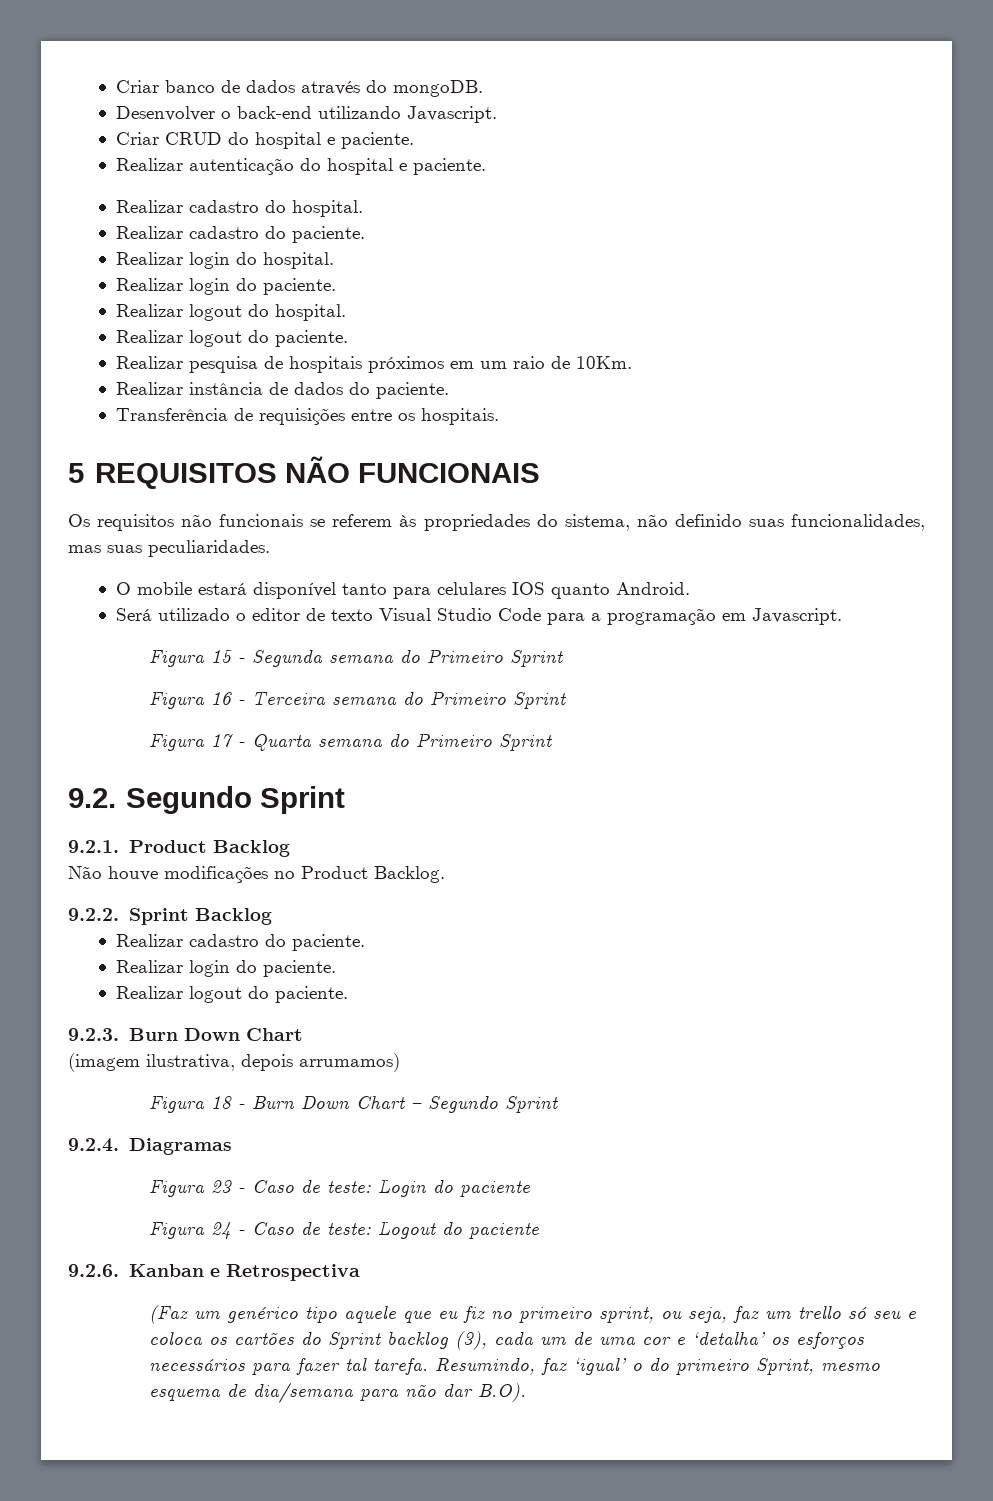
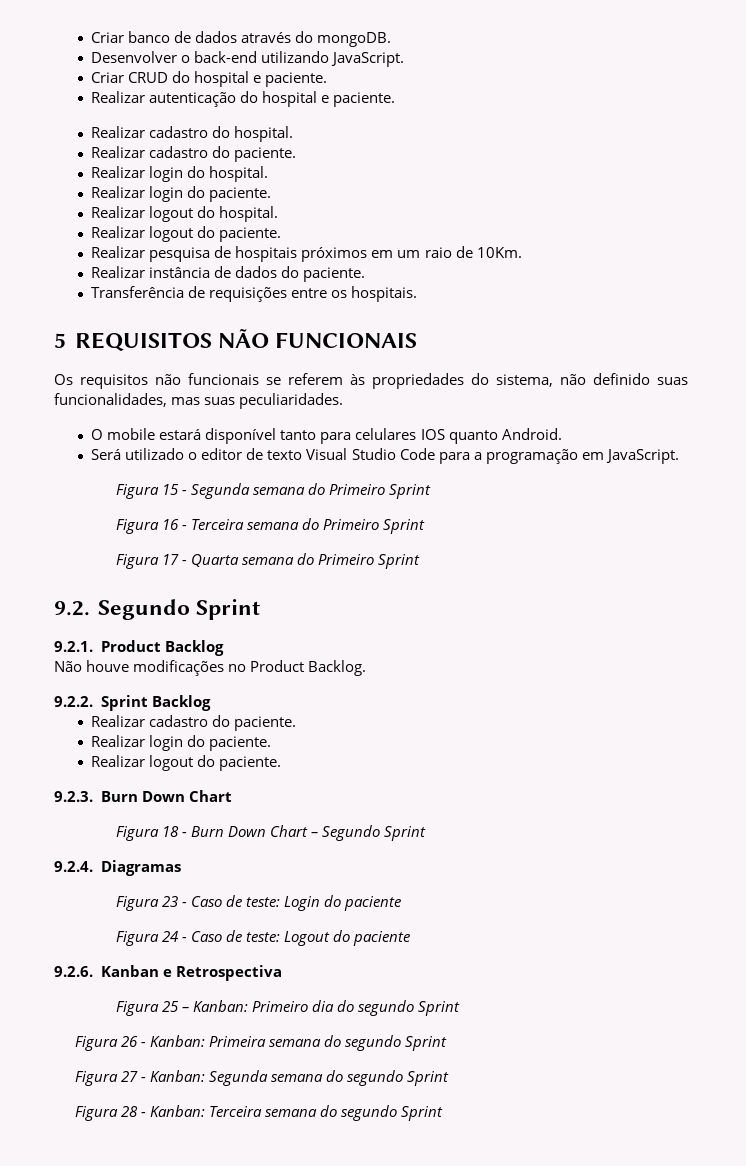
[406,106,497,123] Javascript. -> [331,52,405,67] JavaScript.
[751,608,842,625] Javascript. -> [605,449,679,464] JavaScript.
[68,1053,400,1072] // (imagem ilustrativa, depois arrumamos) -> (232, 796) none
[149,1305,917,1324] [149,1331,865,1350] [149,1358,881,1375] [149,1382,527,1403] (Faz um genérico tipo aquele que eu fiz no primeiro sprint, ou seja, faz um trello só seu e coloca os cartões do Sprint backlog (3), cada um de uma cor e ‘detalha’ os esforços necessários para fazer tal tarefa. Resumindo, faz ‘igual’ o do primeiro Sprint, mesmo esquema de dia/semana para não dar B.O). -> [116,1000,461,1016] [74,1035,448,1051] [74,1070,450,1086] [74,1105,444,1121] Figura 25 – Kanban: Primeiro dia do segundo Sprint // Figura 26 - Kanban: Primeira semana do segundo Sprint // Figura 27 - Kanban: Segunda semana do segundo Sprint // Figura 28 - Kanban: Terceira semana do segundo Sprint

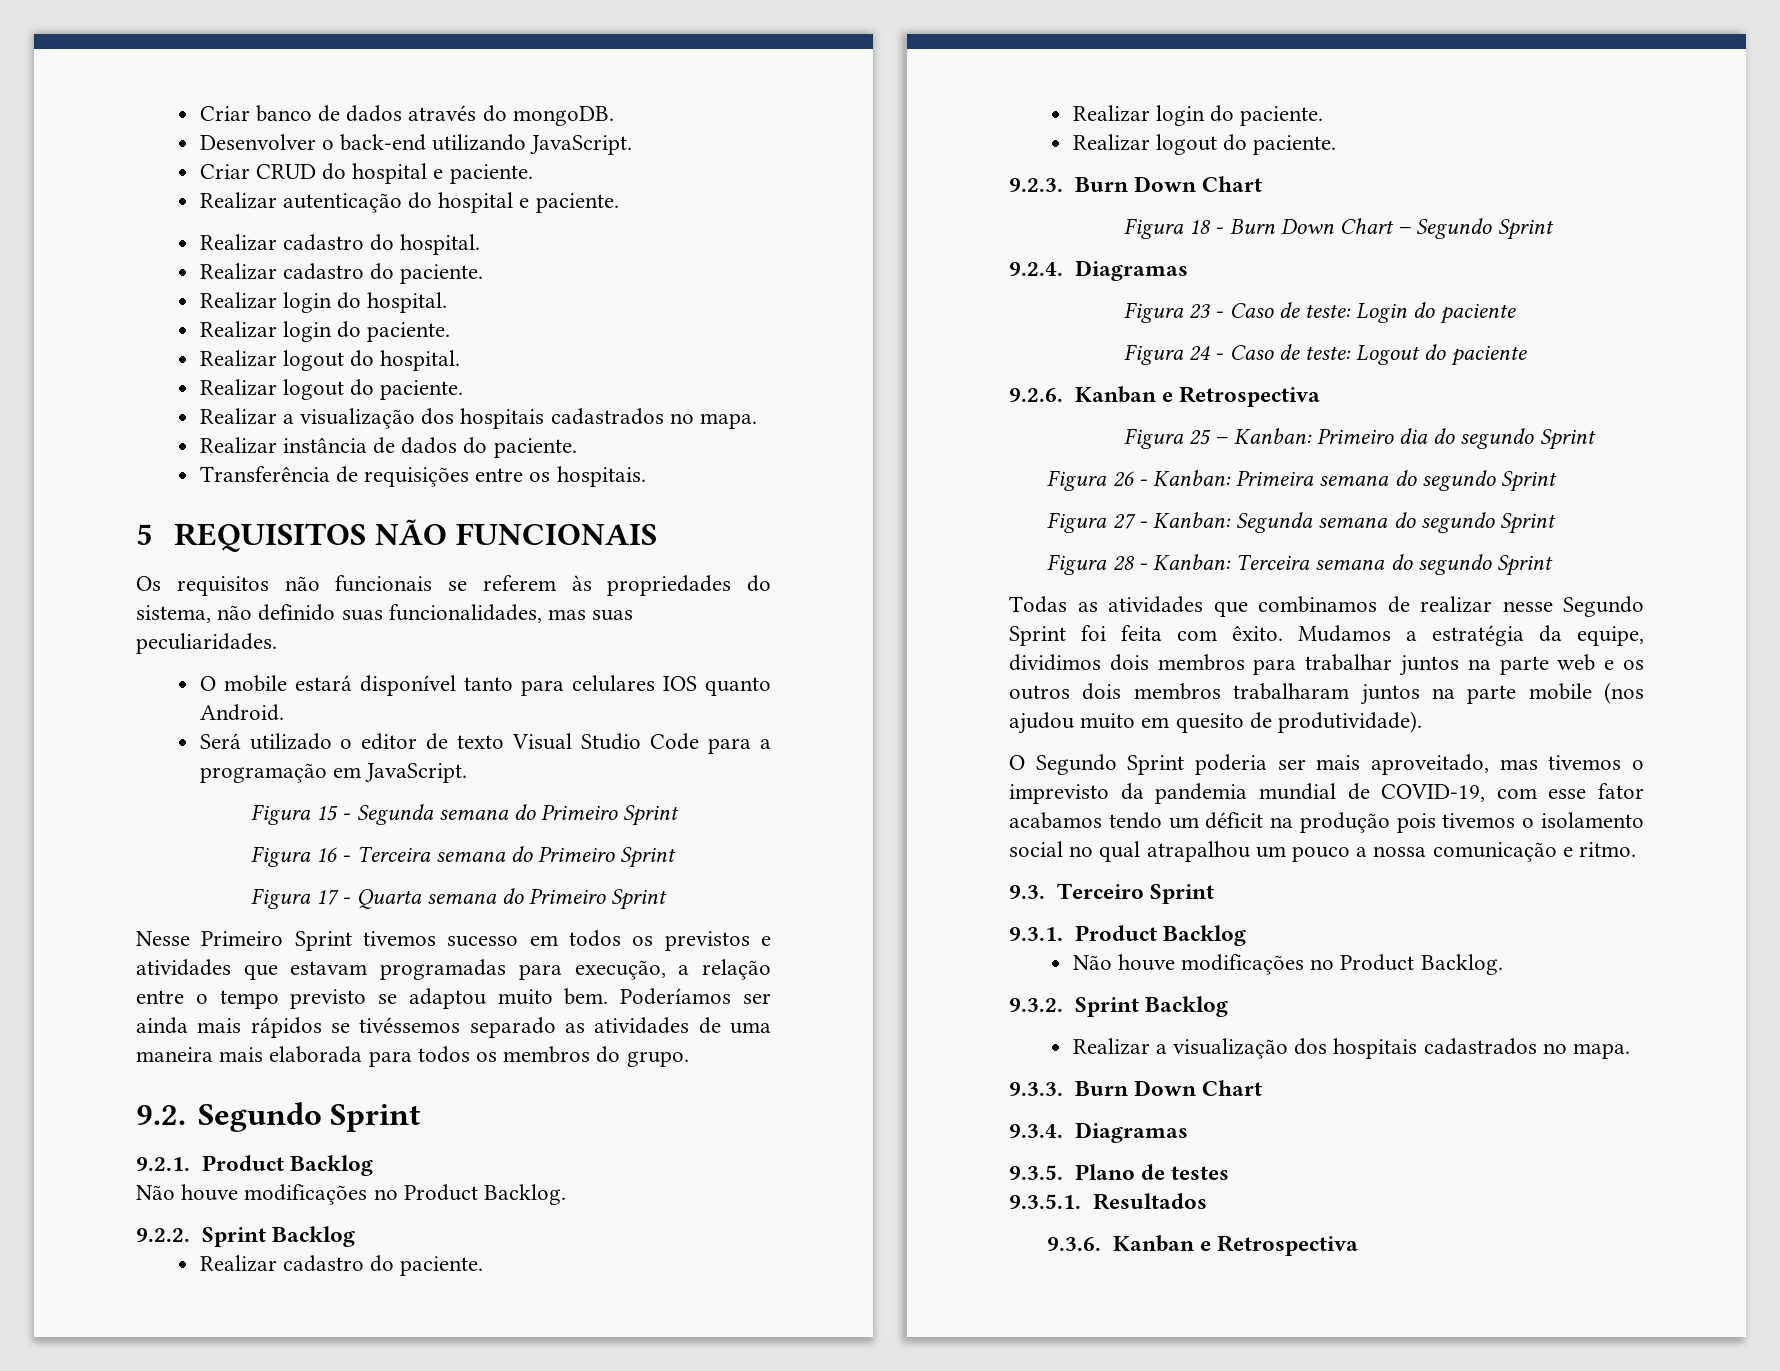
[149,246,522,262] pesquisa de hospitais próximos em um raio de 10Km. -> [282,408,758,429] a visualização dos hospitais cadastrados no mapa.
(421, 561) none -> [136,930,771,951] [136,959,771,980] [136,988,771,1009] [136,1017,771,1038] [136,1046,689,1067] // Nesse Primeiro Sprint tivemos sucesso em todos os previstos e atividades que estavam programadas para execução, a relação entre o tempo previsto se adaptou muito bem. Poderíamos ser ainda mais rápidos se tivéssemos separado as atividades de uma maneira mais elaborada para todos os membros do grupo.
(444, 1113) none -> [1009,596,1644,617] [1009,625,1644,646] [1009,654,1644,676] [1009,682,1644,705] [1009,711,1423,734] [1009,754,1644,775] [1009,783,1644,804] [1009,812,1644,833] [1009,841,1637,862] [1009,883,1214,904] [1009,925,1246,946] [1072,954,1503,975] [1009,996,1228,1017] [1072,1038,1631,1059] [1009,1080,1262,1096] [1009,1122,1188,1143] [1009,1164,1229,1180] [1009,1193,1207,1210] [1047,1235,1359,1256] // Todas as atividades que combinamos de realizar nesse Segundo Sprint foi feita com êxito. Mudamos a estratégia da equipe, dividimos dois membros para trabalhar juntos na parte web e os outros dois membros trabalharam juntos na parte mobile (nos ajudou muito em quesito de produtividade). // O Segundo Sprint poderia ser mais aproveitado, mas tivemos o imprevisto da pandemia mundial de COVID-19, com esse fator acabamos tendo um déficit na produção pois tivemos o isolamento social no qual atrapalhou um pouco a nossa comunicação e ritmo. // 9.3. Terceiro Sprint // 9.3.1. Product Backlog // Não houve modificações no Product Backlog. // 9.3.2. Sprint Backlog // Realizar a visualização dos hospitais cadastrados no mapa. // 9.3.3. Burn Down Chart // 9.3.4. Diagramas // 9.3.5. Plano de testes // 9.3.5.1. Resultados // 9.3.6. Kanban e Retrospectiva

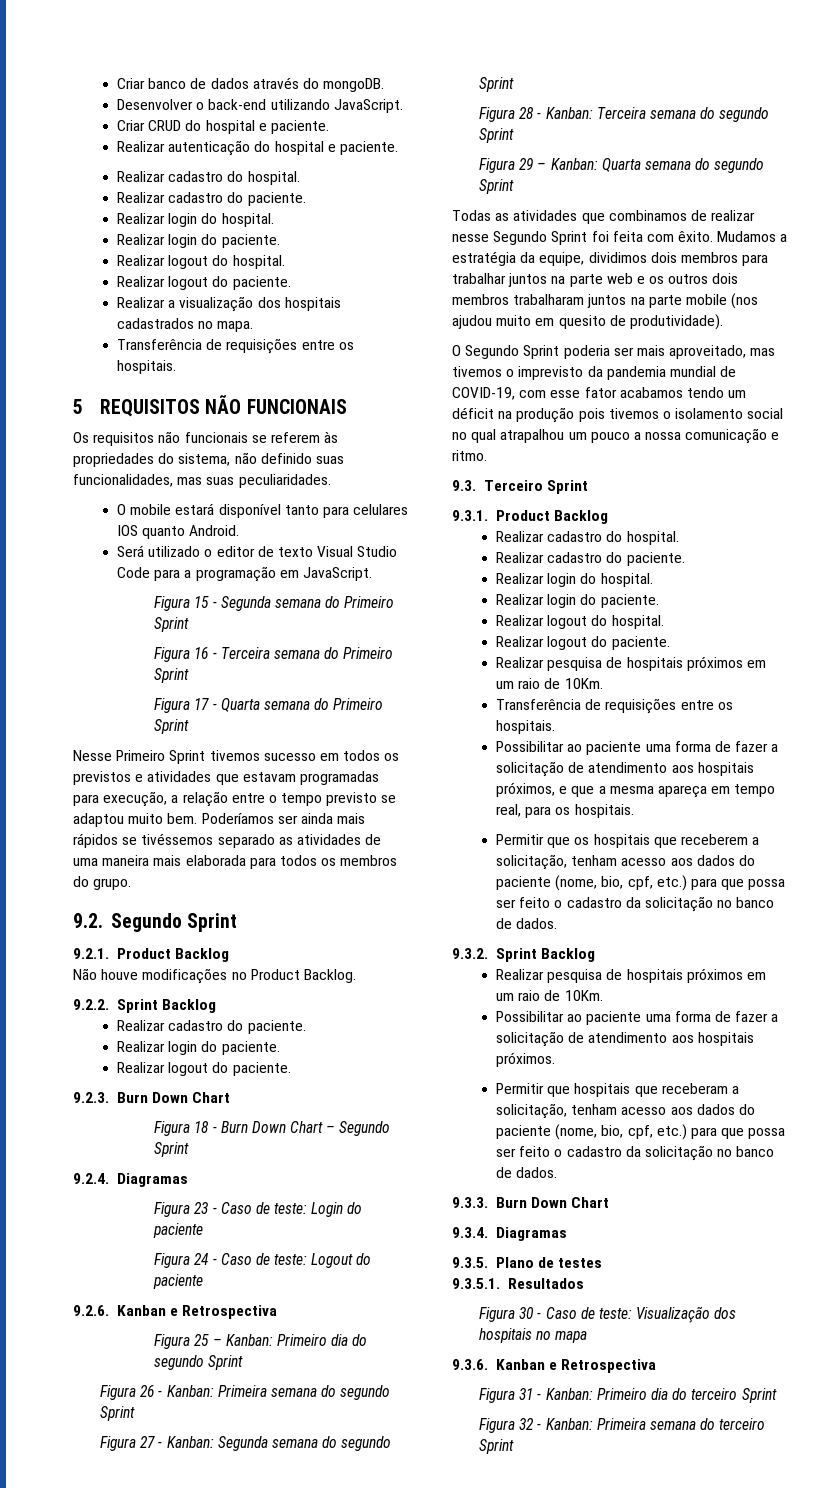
[199,437,577,458] // Realizar instância de dados do paciente. -> (254, 326) none
(1553, 565) none -> [479,158,765,173] [479,179,515,194] // Figura 29 – Kanban: Quarta semana do segundo Sprint
[1072,954,1503,975] [1009,996,1228,1017] [1072,1038,1631,1059] Não houve modificações no Product Backlog. // 9.3.2. Sprint Backlog // Realizar a visualização dos hospitais cadastrados no mapa. -> [496,531,679,545] [496,552,685,566] [496,573,653,587] [496,594,659,608] [496,615,664,629] [496,636,670,650] [496,656,767,671] [496,678,603,689] [496,698,733,714] [496,720,556,734] [496,741,779,755] [496,761,754,777] [496,782,776,798] [496,804,634,818] [496,834,760,848] [496,854,756,870] [496,875,786,891] [496,896,775,912] [496,918,558,929] [452,948,595,962] [496,968,767,983] [496,990,603,1001] [496,1011,779,1025] [496,1031,754,1047] [496,1052,556,1067] [496,1083,740,1097] [496,1103,756,1119] [496,1124,786,1140] [496,1145,775,1161] [496,1167,558,1178] Realizar cadastro do hospital. // Realizar cadastro do paciente. // Realizar login do hospital. // Realizar login do paciente. // Realizar logout do hospital. // Realizar logout do paciente. // Realizar pesquisa de hospitais próximos em um raio de 10Km. // Transferência de requisições entre os hospitais. // Possibilitar ao paciente uma forma de fazer a solicitação de atendimento aos hospitais próximos, e que a mesma apareça em tempo real, para os hospitais. // Permitir que os hospitais que receberem a solicitação, tenham acesso aos dados do paciente (nome, bio, cpf, etc.) para que possa ser feito o cadastro da solicitação no banco de dados. // 9.3.2. Sprint Backlog // Realizar pesquisa de hospitais próximos em um raio de 10Km. // Possibilitar ao paciente uma forma de fazer a solicitação de atendimento aos hospitais próximos. // Permitir que hospitais que receberam a solicitação, tenham acesso aos dados do paciente (nome, bio, cpf, etc.) para que possa ser feito o cadastro da solicitação no banco de dados.
[1047,1235,1359,1256] 9.3.6. Kanban e Retrospectiva -> [479,1306,737,1323] [479,1328,588,1343] [452,1359,657,1373] [479,1388,777,1403] [479,1418,766,1433] [479,1439,515,1454] Figura 30 - Caso de teste: Visualização dos hospitais no mapa // 9.3.6. Kanban e Retrospectiva // Figura 31 - Kanban: Primeiro dia do terceiro Sprint // Figura 32 - Kanban: Primeira semana do terceiro Sprint

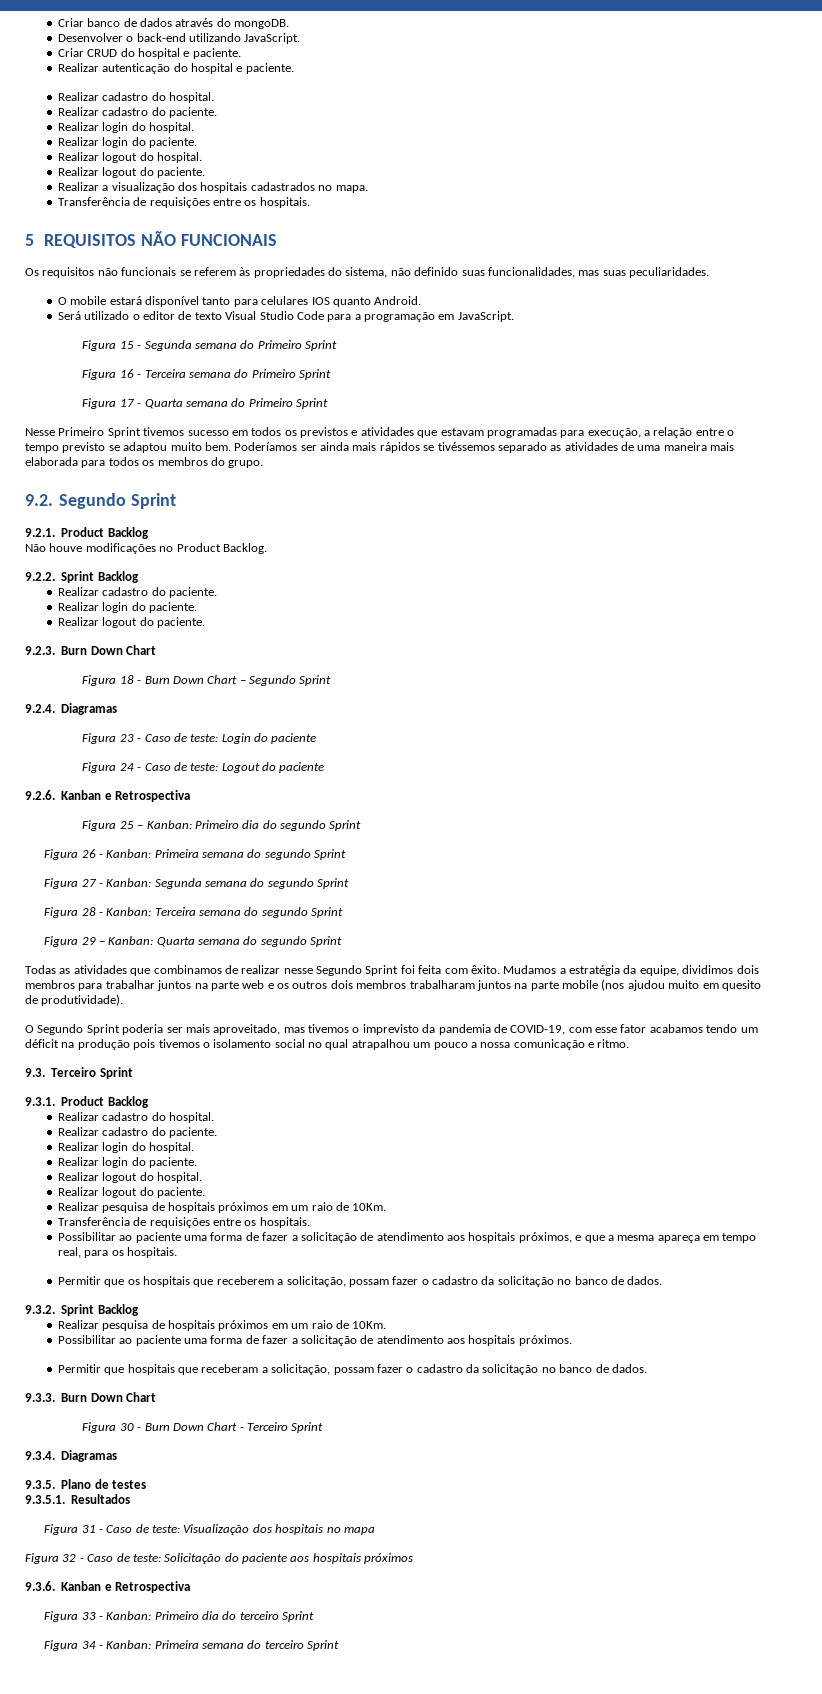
[669,366,716,377] mundial -> (491, 1029) none
[571,855,756,866] [496,875,786,891] [496,897,551,908] tenham acesso aos dados do paciente (nome, bio, cpf, etc.) para que possa ser feito -> [348,1276,419,1287] possam fazer
[571,1104,756,1115] [496,1124,786,1140] [496,1146,551,1157] tenham acesso aos dados do paciente (nome, bio, cpf, etc.) para que possa ser feito -> [333,1364,403,1375] possam fazer
(610, 1202) none -> [82,1422,324,1433] // Figura 30 - Burn Down Chart - Terceiro Sprint
[519,1307,534,1319] 30 -> [81,1525,96,1533] 31
(588, 1337) none -> [25,1553,414,1564] // Figura 32 - Caso de teste: Solicitação do paciente aos hospitais próximos
[519,1388,534,1400] 31 -> [81,1612,96,1620] 33
[519,1418,535,1430] 32 -> [81,1641,96,1649] 34

